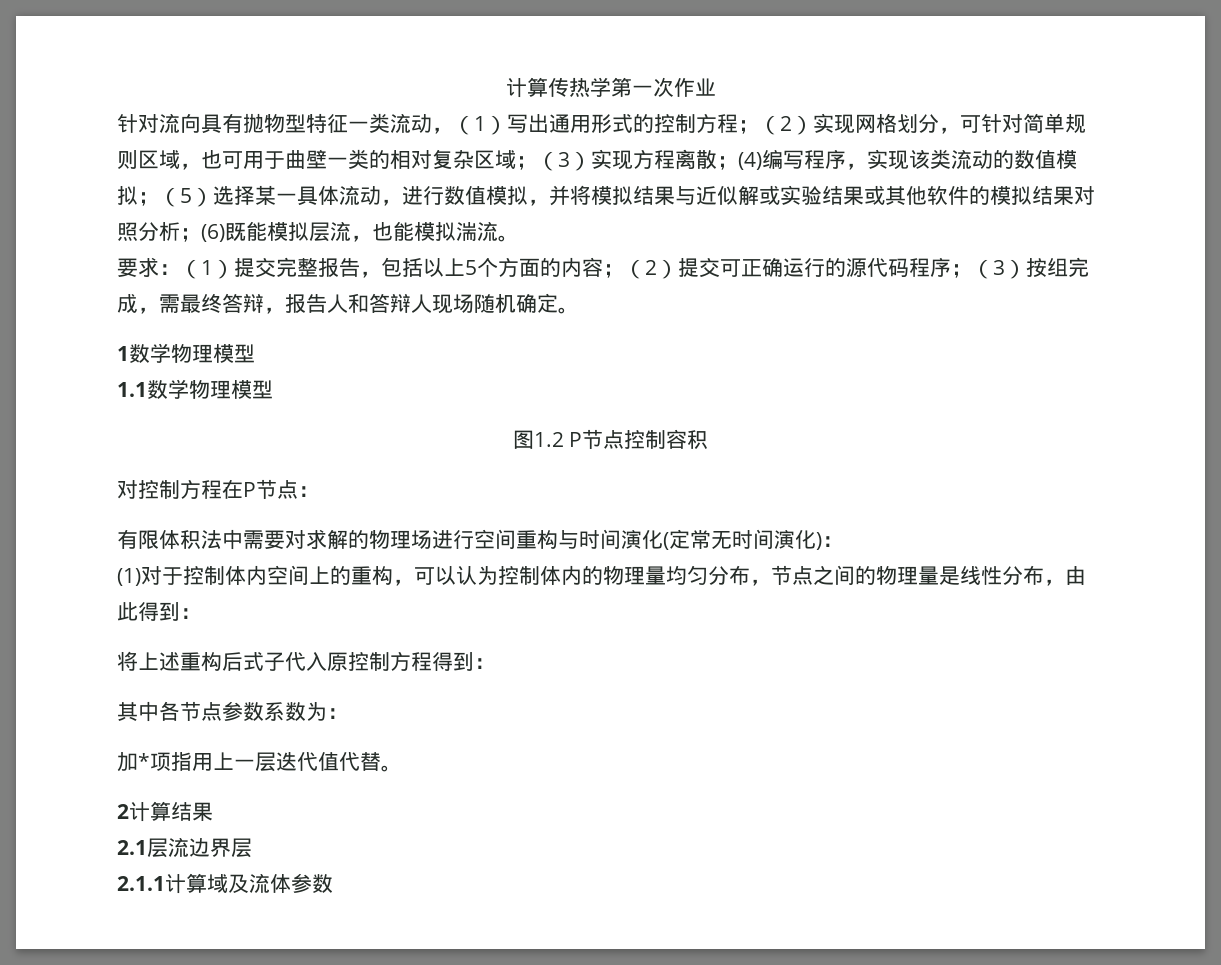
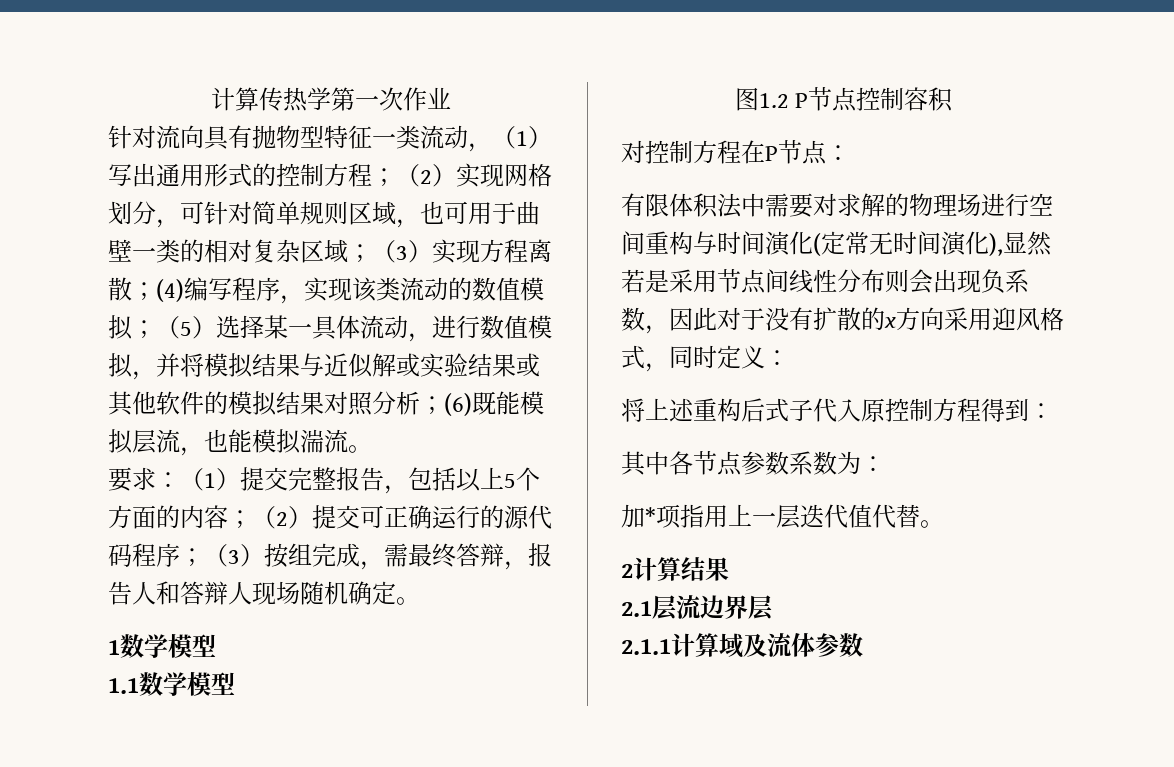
[171,344,213,363] 物理 -> (168, 646) none
[189,380,231,399] 物理 -> (187, 684) none
[816,532,843,550] [117,565,1086,586] [117,602,180,621] )： // (1)对于控制体内空间上的重构，可以认为控制体内的物理量均匀分布，节点之间的物理量是线性分布，由此得到 -> [989,231,1052,256] [621,269,1029,294] [621,307,1064,334] [621,345,765,372] ),显然若是采用节点间线性分布则会出现负系数，因此对于没有扩散的x方向采用迎风格式，同时定义

